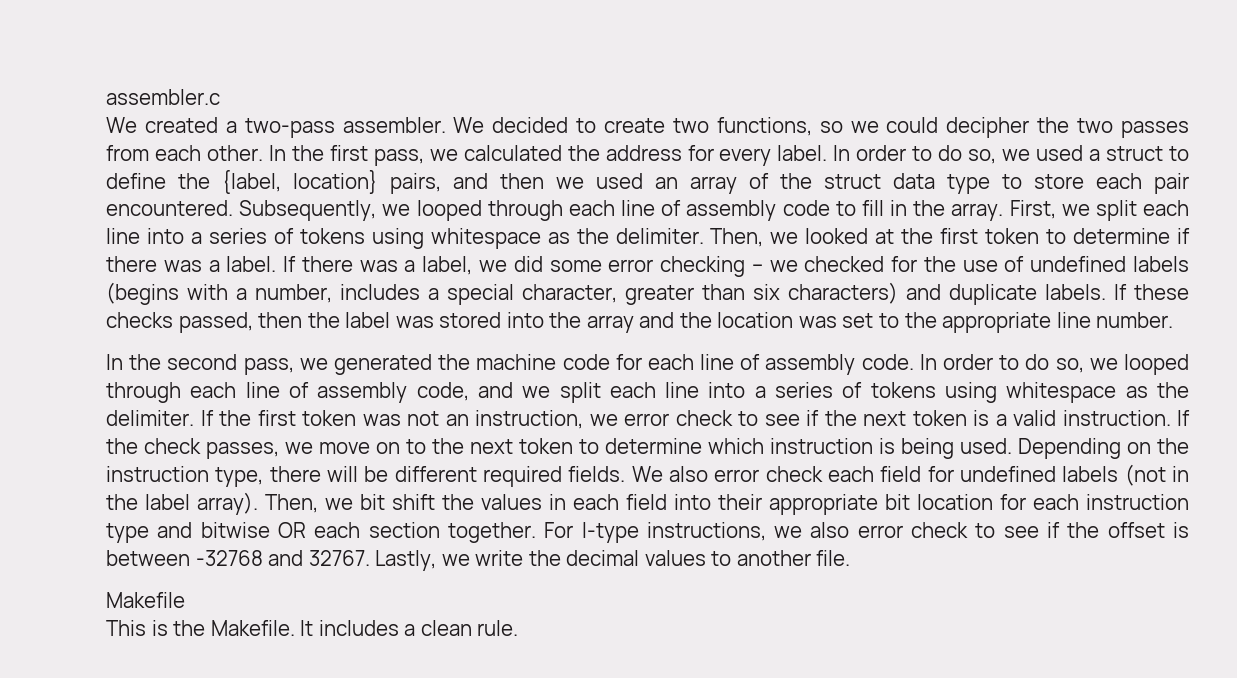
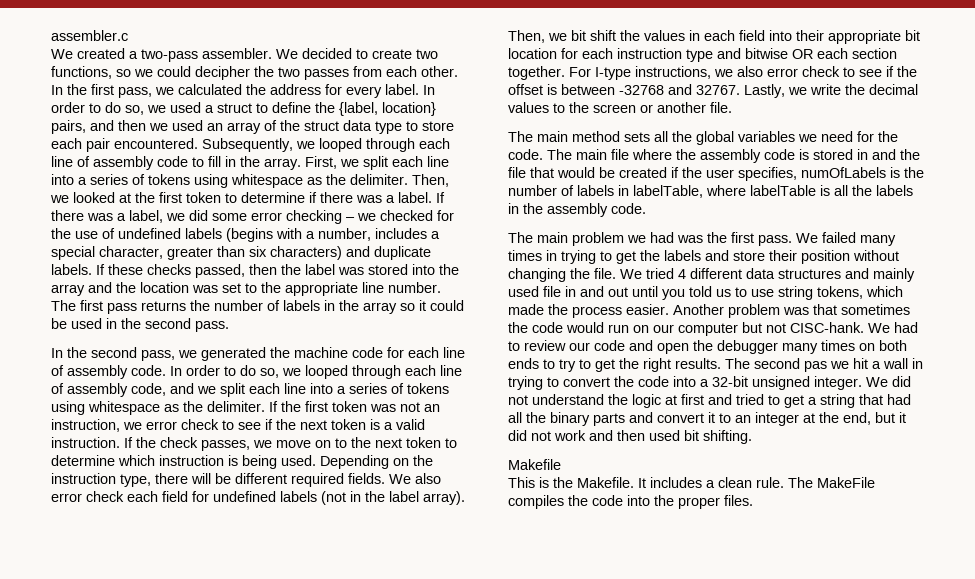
(1174, 320) none -> [51,300,464,314] [51,318,229,332] The first pass returns the number of labels in the array so it could be used in the second pass.
(732, 558) none -> [569,102,653,113] the screen or
(851, 558) none -> [508,131,898,145] [508,149,920,163] [508,167,924,181] [508,185,913,198] [508,203,646,217] [508,232,896,246] [508,250,899,264] [508,268,915,282] [508,286,903,300] [508,304,910,318] [508,322,918,336] [508,340,907,354] [508,358,923,372] [508,376,911,390] [508,394,911,408] [508,412,906,426] [508,430,752,444] // The main method sets all the global variables we need for the code. The main file where the assembly code is stored in and the file that would be created if the user specifies, numOfLabels is the number of labels in labelTable, where labelTable is all the labels in the assembly code. // The main problem we had was the first pass. We failed many times in trying to get the labels and store their position without changing the file. We tried 4 different data structures and mainly used file in and out until you told us to use string tokens, which made the process easier. Another problem was that sometimes the code would run on our computer but not CISC-hank. We had to review our code and open the debugger many times on both ends to try to get the right results. The second pas we hit a wall in trying to convert the code into a 32-bit unsigned integer. We did not understand the logic at first and tried to get a string that had all the binary parts and convert it to an integer at the end, but it did not work and then used bit shifting.
(519, 628) none -> [788,477,875,488] [508,495,753,509] The MakeFile compiles the code into the proper files.

